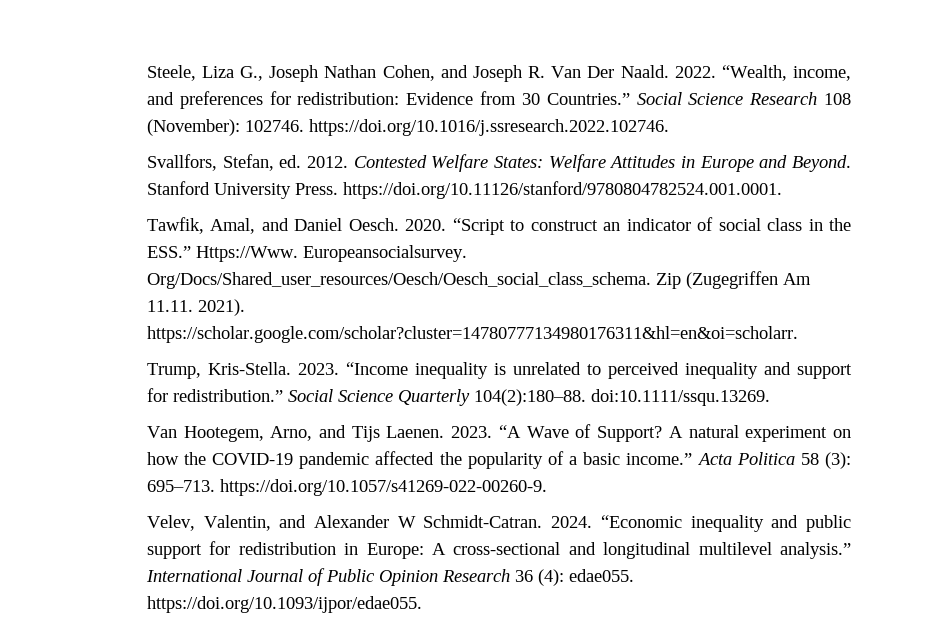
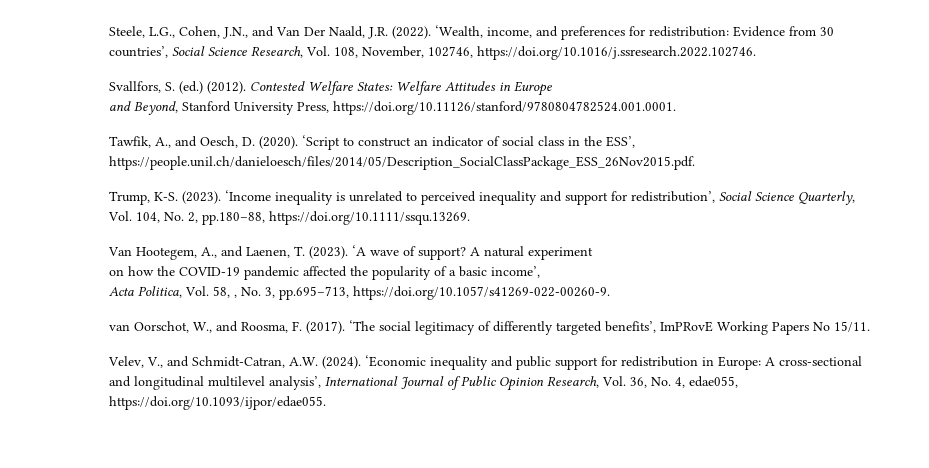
[201,65,787,82] Liza G., Joseph Nathan Cohen, and Joseph R. Van Der Naald. 2022. “Wealth, -> [148,25,483,39] L.G., Cohen, J.N., and Van Der Naald, J.R. (2022). ‘Wealth,
[546,92,851,105] [146,119,304,136] Countries.” Social Science Research 108 (November): 102746. -> [108,46,473,58] countries’, Social Science Research, Vol. 108, November, 102746,
[222,154,348,171] Stefan, ed. 2012. -> [164,81,246,94] S. (ed.) (2012).
[759,155,851,172] and Beyond. -> [108,101,178,115] // and Beyond,
[294,183,338,195] Press. -> [296,102,329,113] Press,
[210,218,505,235] Amal, and Daniel Oesch. 2020. “Script -> [154,135,340,150] A., and Oesch, D. (2020). ‘Script
[146,245,467,262] [146,271,811,289] [146,299,245,316] [146,326,798,343] [146,362,408,379] ESS.” Https://Www. Europeansocialsurvey. Org/Docs/Shared_user_resources/Oesch/Oesch_social_class_schema. Zip (Zugegriffen Am 11.11. 2021). https://scholar.google.com/scholar?cluster=14780777134980176311&hl=en&oi=scholarr. // Trump, Kris-Stella. 2023. “Income -> [605,136,635,148] [108,156,695,170] [108,190,271,205] ESS’, https://people.unil.ch/danieloesch/files/2014/05/Description_SocialClassPackage_ESS_26Nov2015.pdf. // Trump, K-S. (2023). ‘Income
[172,389,770,406] [146,424,663,442] redistribution.” Social Science Quarterly 104(2):180–88. doi:10.1111/ssqu.13269. // Van Hootegem, Arno, and Tijs Laenen. 2023. “A Wave of Support? -> [630,191,855,205] [107,211,470,225] [107,245,466,260] redistribution’, Social Science Quarterly, Vol. 104, No. 2, pp.180–88, https://doi.org/10.1111/ssqu.13269. // Van Hootegem, A., and Laenen, T. (2023). ‘A wave of support?
(828, 434) none -> (593, 253) //
[626,452,851,469] [146,479,547,496] [146,515,682,531] income.” Acta Politica 58 (3): 695–713. https://doi.org/10.1057/s41269-022-00260-9. // Velev, Valentin, and Alexander W Schmidt-Catran. 2024. “Economic -> [490,266,540,278] [108,286,610,300] [108,320,870,335] [107,355,426,369] income’, // Acta Politica, Vol. 58, , No. 3, pp.695–713, https://doi.org/10.1057/s41269-022-00260-9. // van Oorschot, W., and Roosma, F. (2017). ‘The social legitimacy of differently targeted benefits’, ImPRovE Working Papers No 15/11. // Velev, V., and Schmidt-Catran, A.W. (2024). ‘Economic
[780,542,852,559] analysis.” -> [268,376,321,390] analysis’,
[441,569,634,586] Research 36 (4): edae055. -> [546,376,738,388] Research, Vol. 36, No. 4, edae055,

